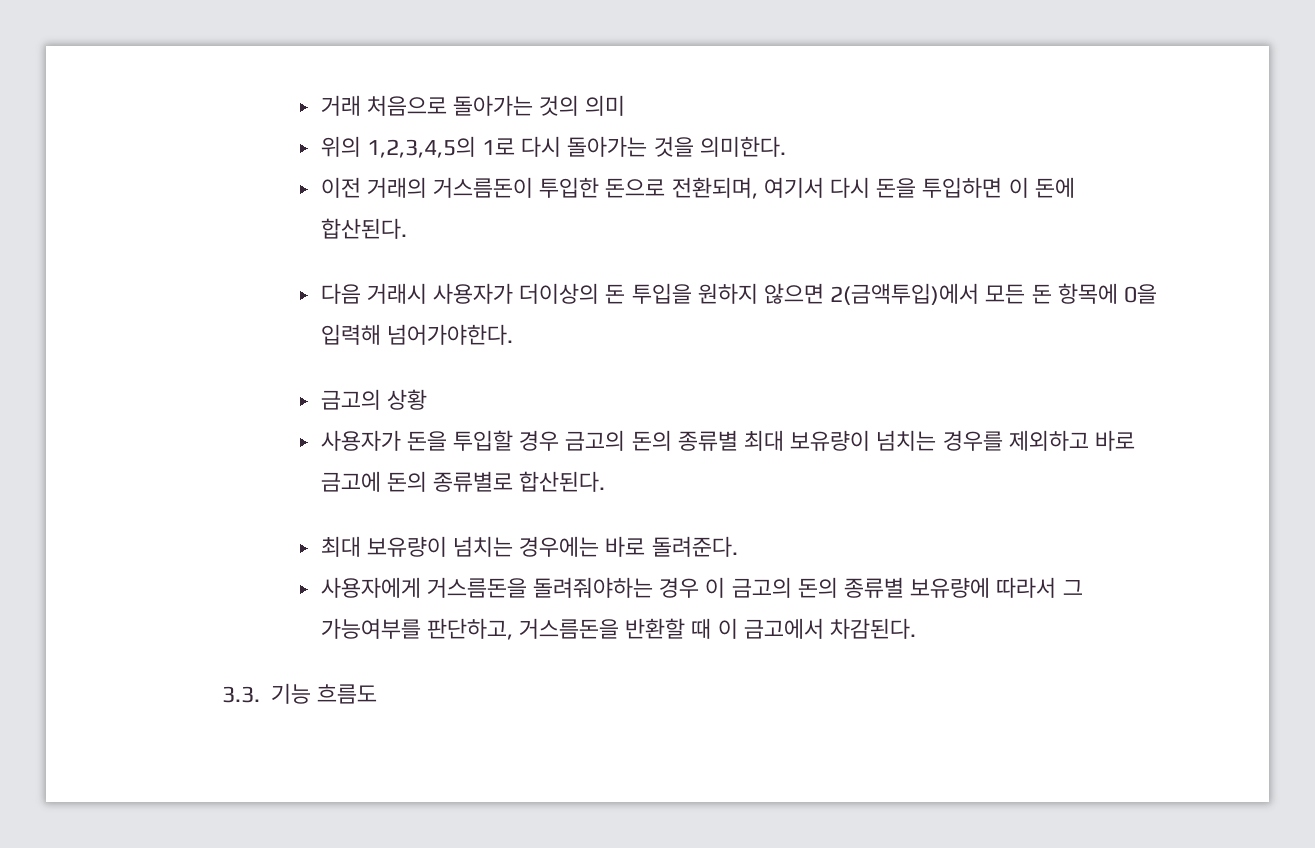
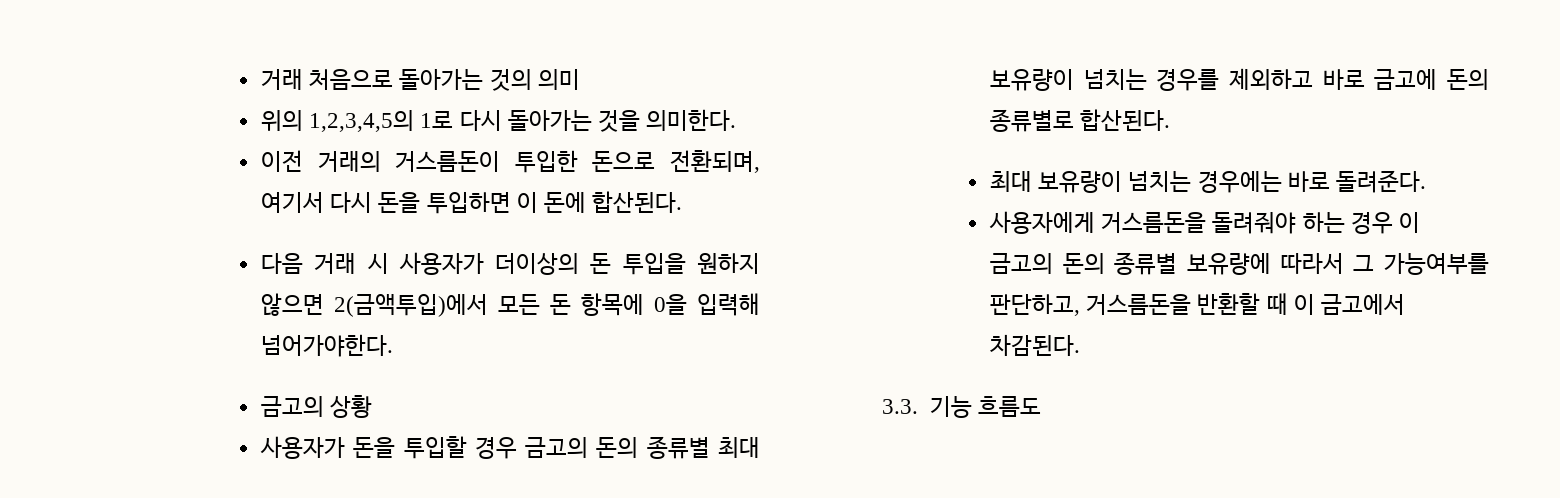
[366,283,427,304] 거래시 -> [314,253,389,274] 거래 시
[532,577,653,598] 돌려줘야하는 -> [1212,212,1345,234] 돌려줘야 하는

